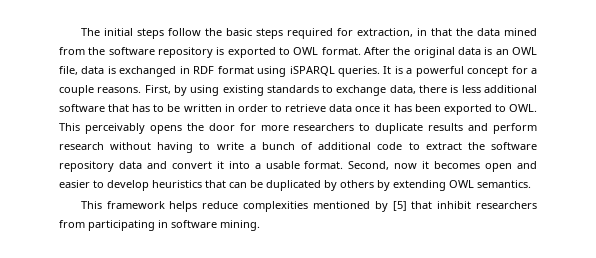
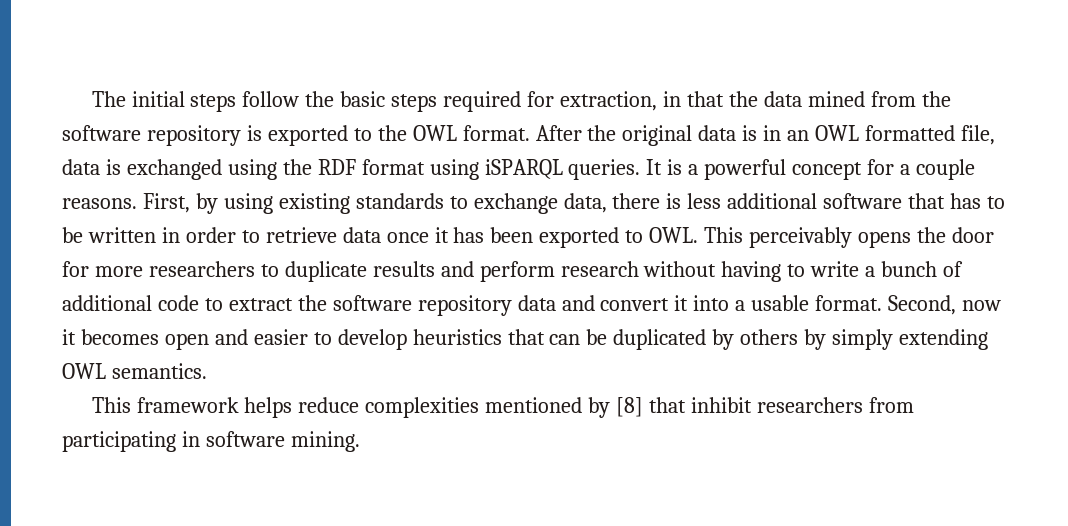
(290, 51) none -> [377,125,407,141] the
(493, 51) none -> [763,125,782,141] in
(537, 51) none -> [865,125,956,141] formatted
[179,66,190,74] in -> [227,159,312,180] using the
(390, 185) none -> [832,329,894,350] simply
[392,201,407,211] [5] -> [616,397,644,417] [8]

